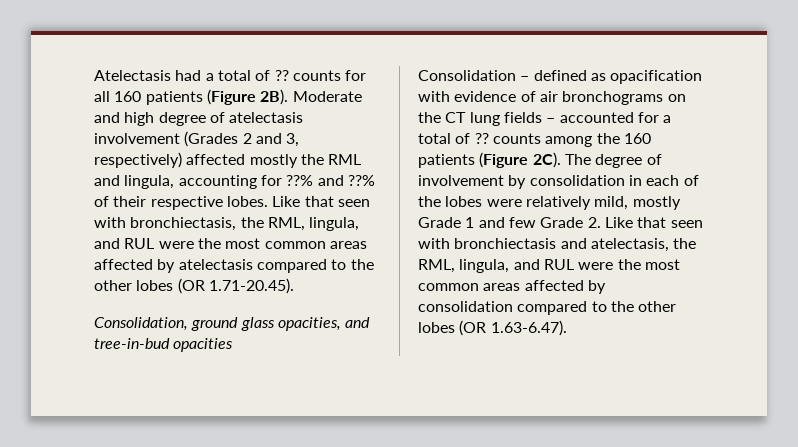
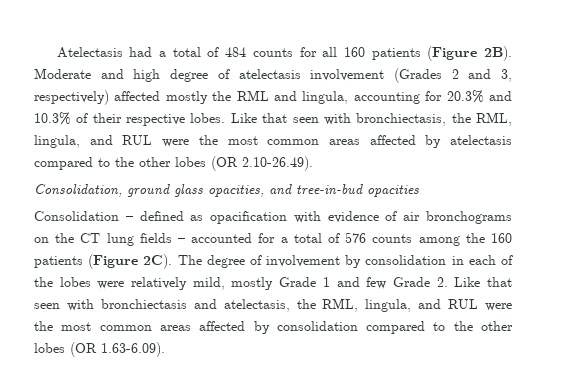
[274,70,289,81] ?? -> [225,47,247,57] 484
[286,175,375,186] ??% and ??% -> [446,90,512,103] [34,112,71,125] 20.3% and 10.3%
[208,278,294,294] 1.71-20.45). -> [242,156,313,171] 2.10-26.49).
[474,133,489,144] ?? -> [345,232,367,243] 576
[490,320,567,336] 1.63-6.47). -> [101,342,165,357] 1.63-6.09).

